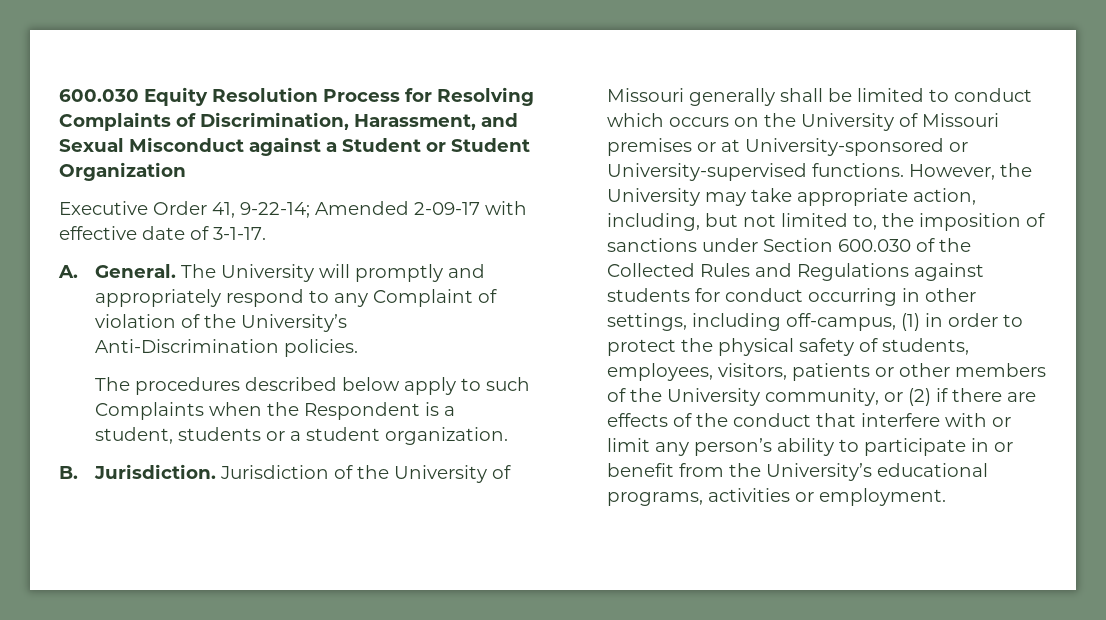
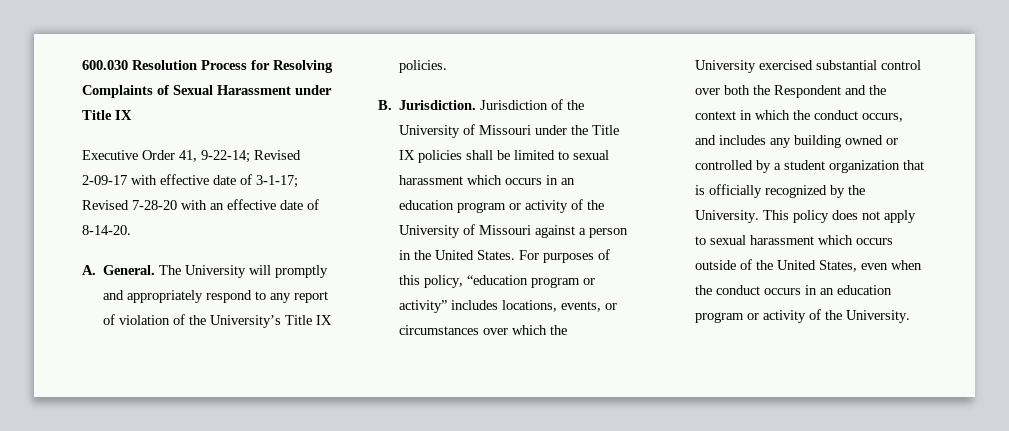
[59,87,208,106] 600.030 Equity -> [82,60,128,70] 600.030
[200,112,518,130] [59,137,530,156] [59,162,186,181] Discrimination, Harassment, and Sexual Misconduct against a Student or Student Organization -> [173,85,332,95] [82,110,132,120] Sexual Harassment under Title IX
[315,201,409,215] Amended -> [254,150,301,160] Revised
[213,227,266,240] 3-1-17. -> [256,175,298,188] [82,199,319,210] [82,225,131,235] 3-1-17; Revised 7-28-20 with an effective date of 8-14-20.
[373,289,474,307] Complaint -> [294,291,329,303] report
[95,339,280,353] Anti-Discrimination -> [285,315,333,325] Title IX
[95,377,531,395] [95,402,456,420] [95,427,509,445] // The procedures described below apply to such Complaints when the Respondent is a student, students or a student organization. -> (448, 66) none
[689,88,1033,106] [607,113,1000,131] [607,138,969,156] [607,163,1033,181] [607,188,977,206] [607,213,1046,231] [607,238,972,252] [607,263,985,281] [607,288,977,306] [607,313,1024,331] [607,338,970,356] [607,363,1047,381] [607,388,1037,406] [607,413,1012,427] [607,438,1014,456] [607,463,989,481] [607,488,947,506] generally shall be limited to conduct which occurs on the University of Missouri premises or at University-sponsored or University-supervised functions. However, the University may take appropriate action, including, but not limited to, the imposition of sanctions under Section 600.030 of the Collected Rules and Regulations against students for conduct occurring in other settings, including off-campus, (1) in order to protect the physical safety of students, employees, visitors, patients or other members of the University community, or (2) if there are effects of the conduct that interfere with or limit any person’s ability to participate in or benefit from the University’s educational programs, activities or employment. -> [535,125,620,135] [399,150,610,163] [399,175,576,185] [399,199,605,213] [399,224,629,238] [399,249,611,263] [399,275,596,288] [399,300,618,313] [399,325,568,335] [695,60,922,73] [695,85,887,98] [695,110,904,122] [695,135,899,148] [695,160,925,173] [695,184,866,198] [695,210,917,223] [695,235,894,245] [695,259,923,272] [695,285,893,295] [695,309,911,323] under the Title IX policies shall be limited to sexual harassment which occurs in an education program or activity of the University of Missouri against a person in the United States. For purposes of this policy, “education program or activity” includes locations, events, or circumstances over which the University exercised substantial control over both the Respondent and the context in which the conduct occurs, and includes any building owned or controlled by a student organization that is officially recognized by the University. This policy does not apply to sexual harassment which occurs outside of the United States, even when the conduct occurs in an education program or activity of the University.

